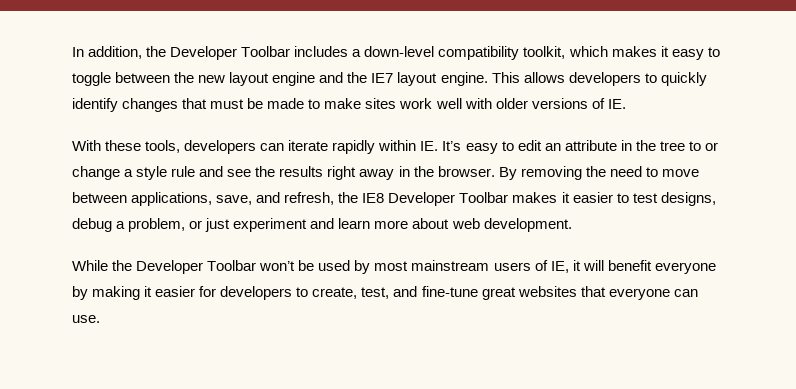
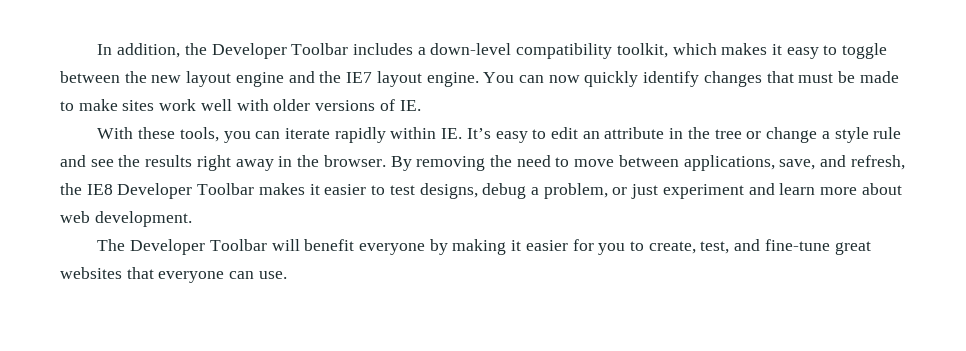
[491,72,657,86] This allows developers to -> [483,72,580,83] You can now
[184,140,257,154] developers -> [223,131,251,143] you
[688,141,701,151] to -> (742, 134) none
[72,260,581,274] While the Developer Toolbar won’t be used by most mainstream users of IE, it -> [97,239,267,255] The Developer Toolbar
[220,286,293,300] developers -> [598,243,626,255] you

